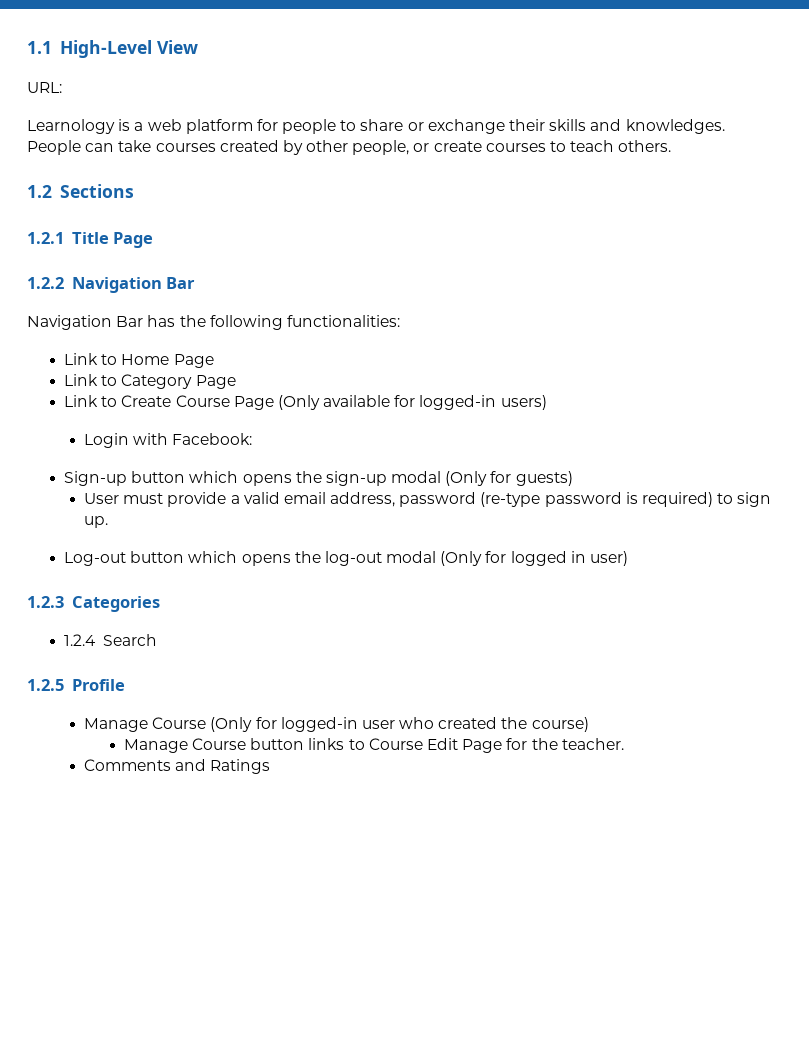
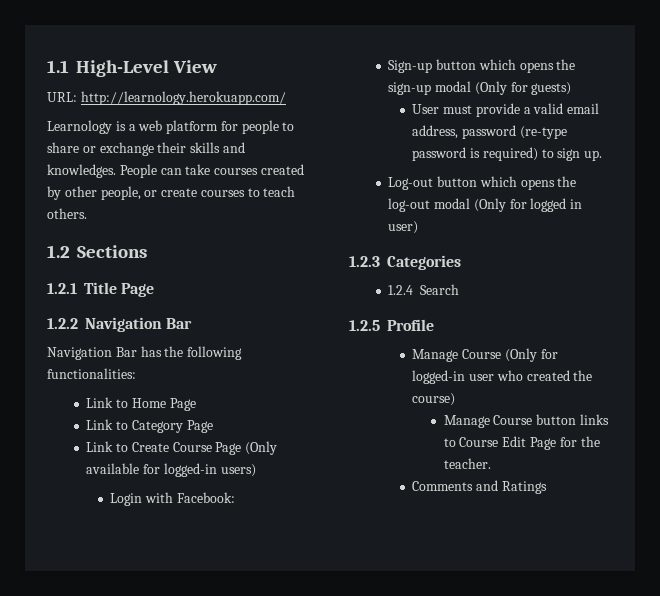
(62, 87) none -> [80,91,286,105] http://learnology.herokuapp.com/

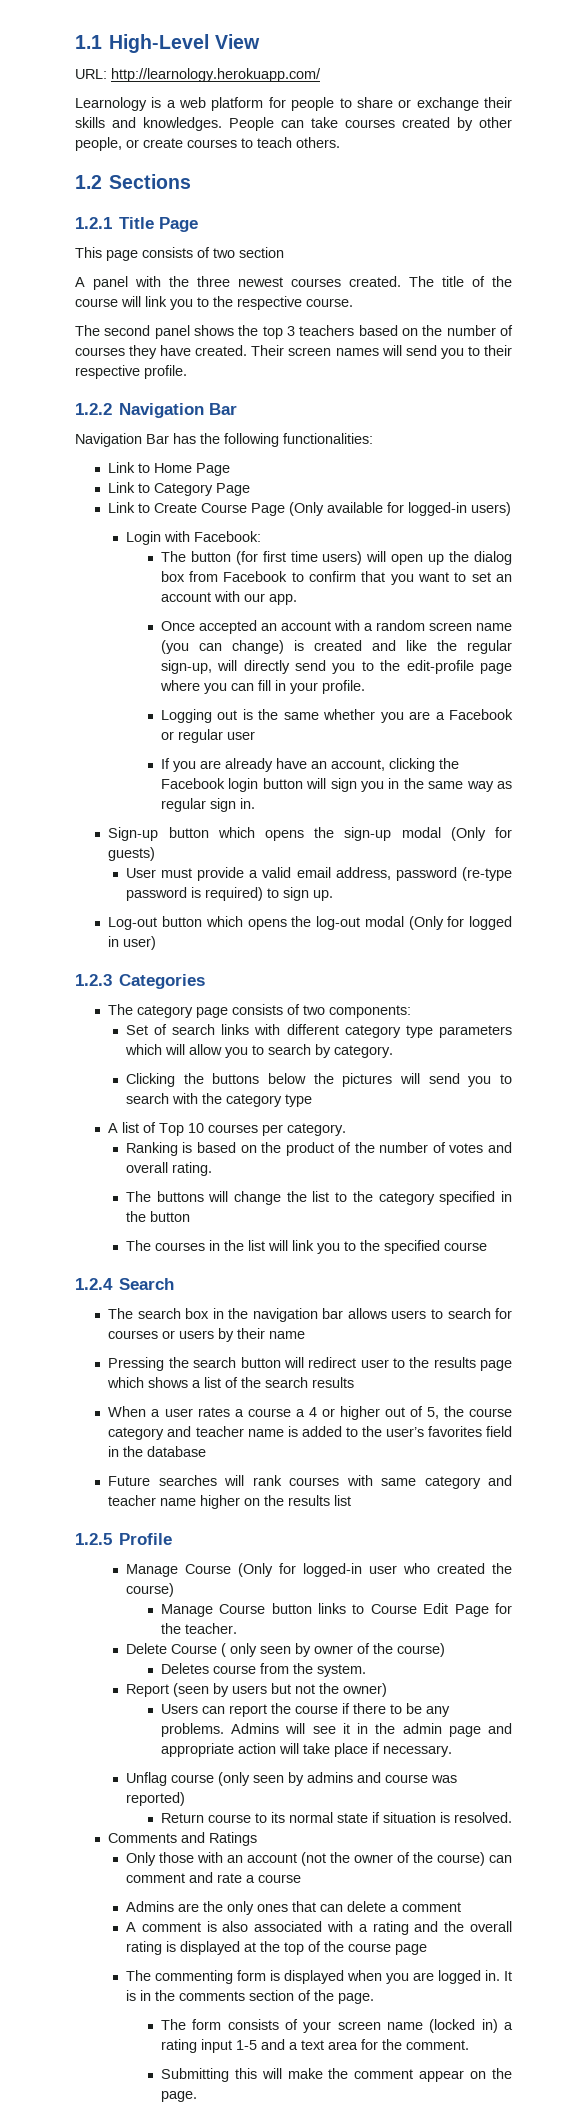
(155, 290) none -> [75,247,284,261] [75,276,512,290] [75,296,353,310] [75,325,513,339] [75,345,512,359] [75,365,187,379] // This page consists of two section // A panel with the three newest courses created. The title of the course will link you to the respective course. // The second panel shows the top 3 teachers based on the number of courses they have created. Their screen names will send you to their respective profile.
(235, 497) none -> [160,551,513,565] [160,571,512,585] [160,591,297,605] [160,620,512,634] [160,640,512,654] [160,660,512,674] [159,680,365,694] [160,709,513,723] [160,729,255,743] [160,758,459,772] [160,778,513,792] [160,798,255,812] // The button (for first time users) will open up the dialog box from Facebook to confirm that you want to set an account with our app. // Once accepted an account with a random screen name (you can change) is created and like the regular sign-up, will directly send you to the edit-profile page where you can fill in your profile. // Logging out is the same whether you are a Facebook or regular user // If you are already have an account, clicking the Facebook login button will sign you in the same way as regular sign in.
[388,284,460,295] 1.2.4 Search -> [108,1004,412,1018] [125,1024,512,1038] [124,1044,393,1058] [125,1073,512,1087] [125,1093,312,1107] [108,1122,347,1136] [125,1142,512,1156] [125,1162,212,1176] [125,1191,512,1205] [125,1211,190,1222] [125,1240,487,1254] [75,1278,175,1290] [108,1308,512,1322] [108,1328,306,1342] [108,1357,512,1371] [107,1377,355,1388] [108,1406,512,1420] [108,1426,512,1440] [108,1446,207,1457] [108,1475,513,1489] [108,1495,352,1509] The category page consists of two components: // Set of search links with different category type parameters which will allow you to search by category. // Clicking the buttons below the pictures will send you to search with the category type // A list of Top 10 courses per category. // Ranking is based on the product of the number of votes and overall rating. // The buttons will change the list to the category specified in the button // The courses in the list will link you to the specified course // 1.2.4 Search // The search box in the navigation bar allows users to search for courses or users by their name // Pressing the search button will redirect user to the results page which shows a list of the search results // When a user rates a course a 4 or higher out of 5, the course category and teacher name is added to the user’s favorites field in the database // Future searches will rank courses with same category and teacher name higher on the results list
[412,480,547,494] Comments and Ratings -> [125,1643,445,1657] [160,1663,366,1677] [125,1683,387,1697] [160,1703,450,1717] [160,1723,512,1737] [160,1743,452,1757] [125,1772,457,1786] [125,1792,185,1806] [160,1812,512,1823] [108,1832,258,1846] [125,1852,512,1866] [125,1872,301,1883] [125,1901,461,1915] [125,1921,512,1935] [125,1941,427,1955] [125,1970,513,1984] [125,1990,374,2004] [160,2019,513,2033] [160,2039,469,2053] [160,2068,512,2082] [160,2091,197,2102] Delete Course ( only seen by owner of the course) // Deletes course from the system. // Report (seen by users but not the owner) // Users can report the course if there to be any problems. Admins will see it in the admin page and appropriate action will take place if necessary. // Unflag course (only seen by admins and course was reported) // Return course to its normal state if situation is resolved. // Comments and Ratings // Only those with an account (not the owner of the course) can comment and rate a course // Admins are the only ones that can delete a comment // A comment is also associated with a rating and the overall rating is displayed at the top of the course page // The commenting form is displayed when you are logged in. It is in the comments section of the page. // The form consists of your screen name (locked in) a rating input 1-5 and a text area for the comment. // Submitting this will make the comment appear on the page.

